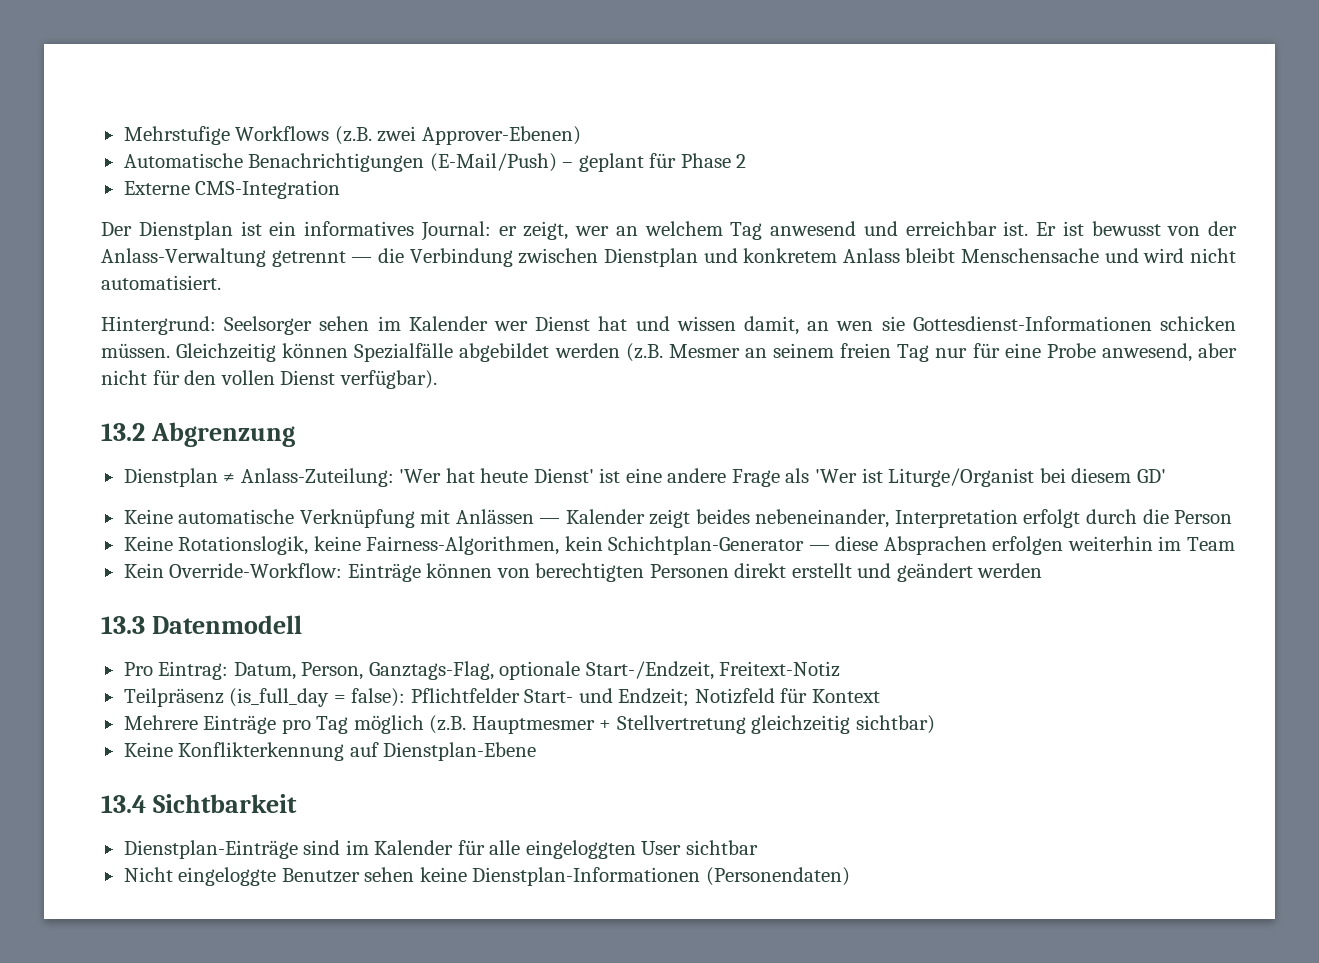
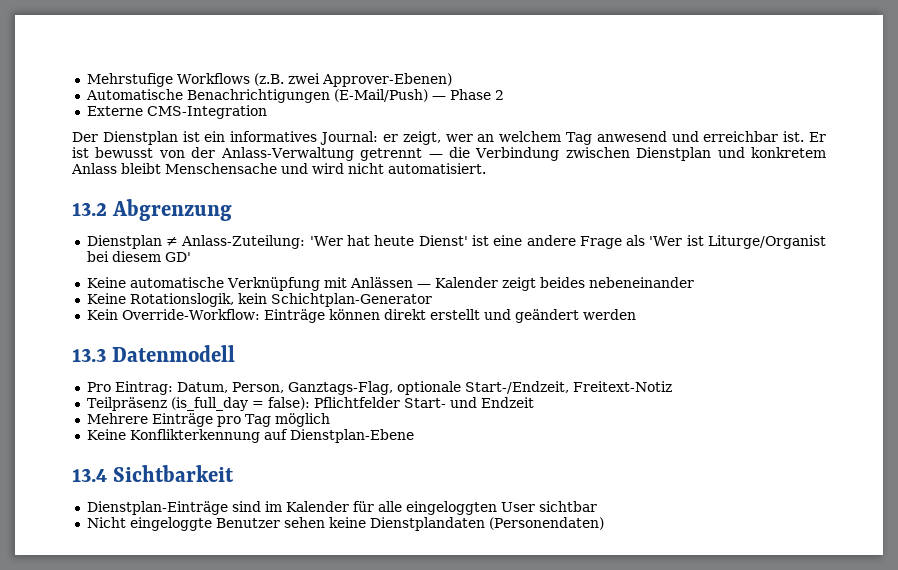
[562,153,677,172] – geplant für -> [431,96,446,100] —
[101,316,1237,335] [101,343,1237,362] [101,370,437,389] // Hintergrund: Seelsorger sehen im Kalender wer Dienst hat und wissen damit, an wen sie Gottesdienst-Informationen schicken müssen. Gleichzeitig können Spezialfälle abgebildet werden (z.B. Mesmer an seinem freien Tag nur für eine Probe anwesend, aber nicht für den vollen Dienst verfügbar). -> (486, 168) none
[755,509,1233,528] nebeneinander, Interpretation erfolgt durch die Person -> [588,277,694,288] nebeneinander
[313,536,560,555] keine Fairness-Algorithmen, -> (234, 300) none
[808,536,1235,555] — diese Absprachen erfolgen weiterhin im Team -> (432, 300) none
[496,563,729,582] von berechtigten Personen -> (380, 314) none
[618,688,880,707] Endzeit; Notizfeld für Kontext -> [480,397,534,408] Endzeit
[429,715,935,734] (z.B. Hauptmesmer + Stellvertretung gleichzeitig sichtbar) -> (330, 420) none
[472,867,701,886] Dienstplan-Informationen -> [369,517,485,531] Dienstplandaten

